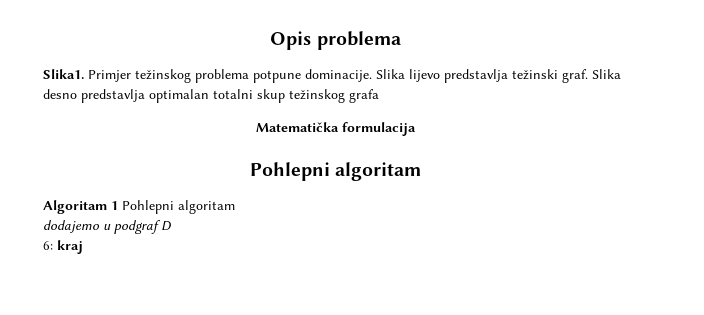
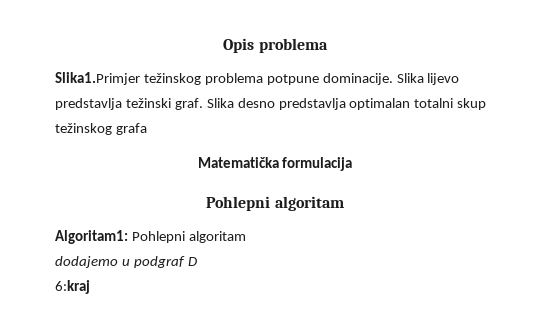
[43,69,131,82] Slika1. Primjer -> [55,72,140,85] Slika1.Primjer
[43,200,118,214] Algoritam 1 -> [55,230,128,244] Algoritam1:
[43,240,83,254] 6: kraj -> [55,280,90,294] 6:kraj

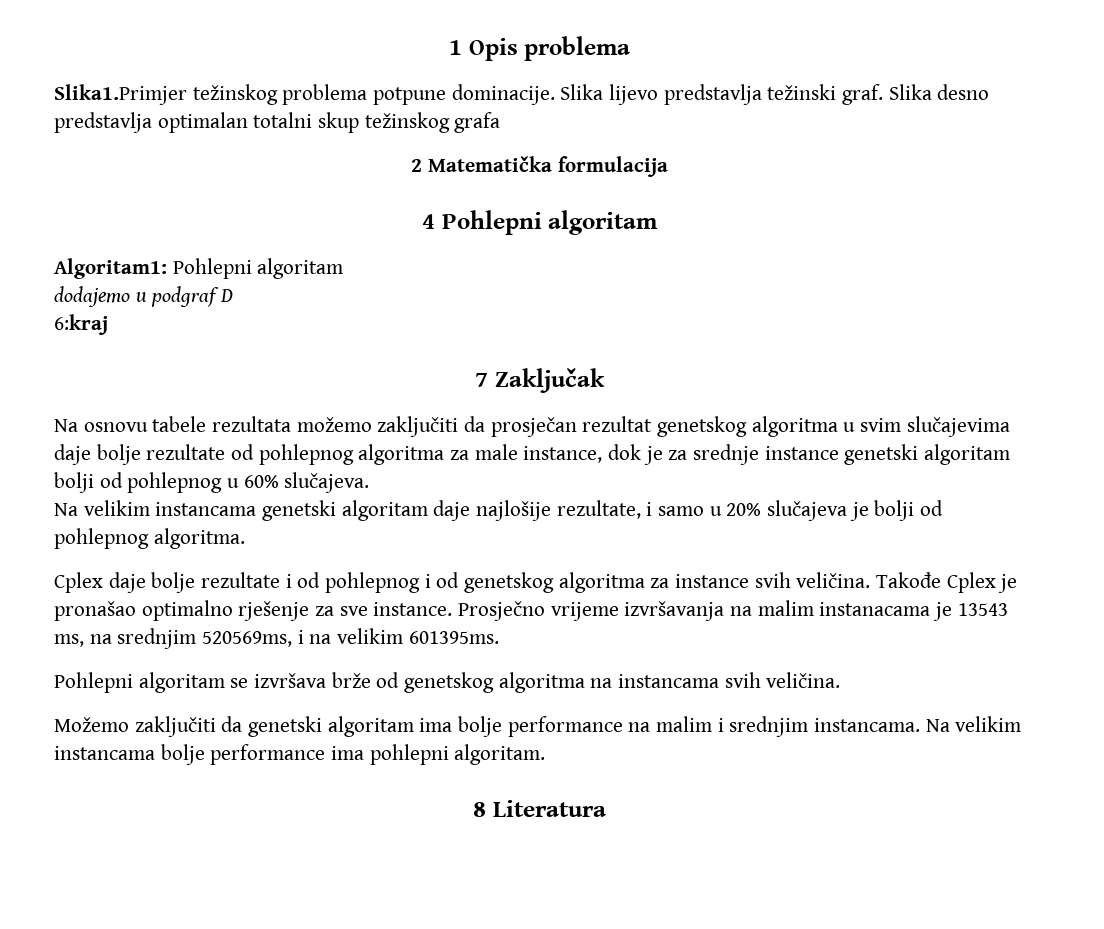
(223, 45) none -> [448,40,462,55] 1
(147, 129) none -> [411,159,423,172] 2
(353, 164) none -> [421,214,435,229] 4
(90, 287) none -> [475,368,605,393] [54,416,1010,437] [54,444,1011,465] [54,472,370,493] [54,500,944,521] [54,528,245,549] [54,572,1018,593] [54,600,1008,621] [54,628,499,649] [54,672,841,693] [54,716,1022,737] [54,744,546,765] [473,800,606,817] // 7 Zaključak // Na osnovu tabele rezultata možemo zaključiti da prosječan rezultat genetskog algoritma u svim slučajevima daje bolje rezultate od pohlepnog algoritma za male instance, dok je za srednje instance genetski algoritam bolji od pohlepnog u 60% slučajeva. // Na velikim instancama genetski algoritam daje najlošije rezultate, i samo u 20% slučajeva je bolji od pohlepnog algoritma. // Cplex daje bolje rezultate i od pohlepnog i od genetskog algoritma za instance svih veličina. Takođe Cplex je pronašao optimalno rješenje za sve instance. Prosječno vrijeme izvršavanja na malim instanacama je 13543 ms, na srednjim 520569ms, i na velikim 601395ms. // Pohlepni algoritam se izvršava brže od genetskog algoritma na instancama svih veličina. // Možemo zaključiti da genetski algoritam ima bolje performance na malim i srednjim instancama. Na velikim instancama bolje performance ima pohlepni algoritam. // 8 Literatura

